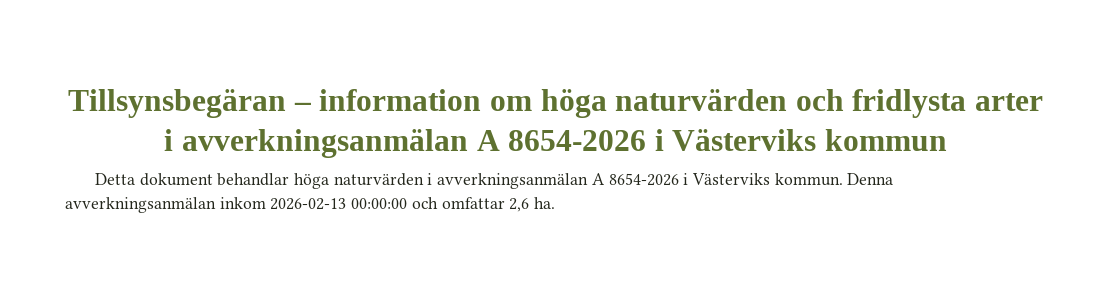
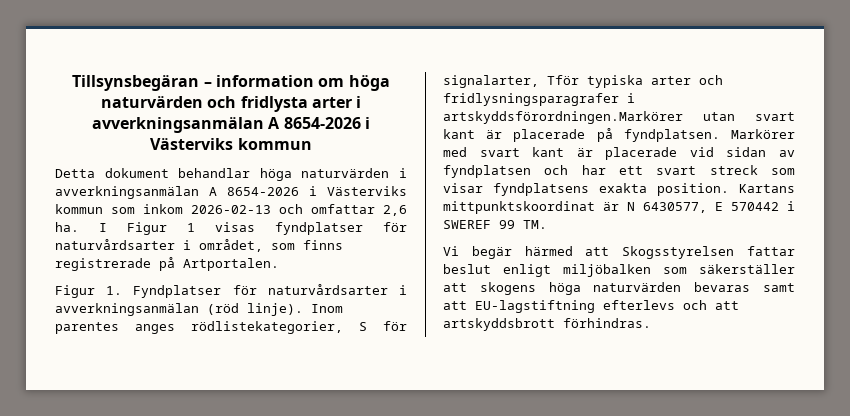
[774,173,894,186] [65,197,216,213] kommun. Denna avverkningsanmälan -> [55,204,135,214] kommun som
[351,198,408,209] 00:00:00 -> (271, 209) none
(556, 203) none -> [99,222,407,235] [55,239,343,252] [55,257,279,271] [55,284,407,298] [55,303,343,316] [55,321,407,334] [443,75,723,88] [443,93,635,106] [443,111,795,124] [443,128,795,142] [443,147,795,160] [443,165,795,178] [443,183,795,196] [443,201,795,214] [443,220,547,229] [443,246,795,259] [443,264,795,277] [443,282,795,295] [443,300,739,313] [443,318,651,331] I Figur 1 visas fyndplatser för naturvårdsarter i området, som finns registrerade på Artportalen. // Figur 1. Fyndplatser för naturvårdsarter i avverkningsanmälan (röd linje). Inom parentes anges rödlistekategorier, S för signalarter, Tför typiska arter och fridlysningsparagrafer i artskyddsförordningen.Markörer utan svart kant är placerade på fyndplatsen. Markörer med svart kant är placerade vid sidan av fyndplatsen och har ett svart streck som visar fyndplatsens exakta position. Kartans mittpunktskoordinat är N 6430577, E 570442 i SWEREF 99 TM. // Vi begär härmed att Skogsstyrelsen fattar beslut enligt miljöbalken som säkerställer att skogens höga naturvärden bevaras samt att EU-lagstiftning efterlevs och att artskyddsbrott förhindras.

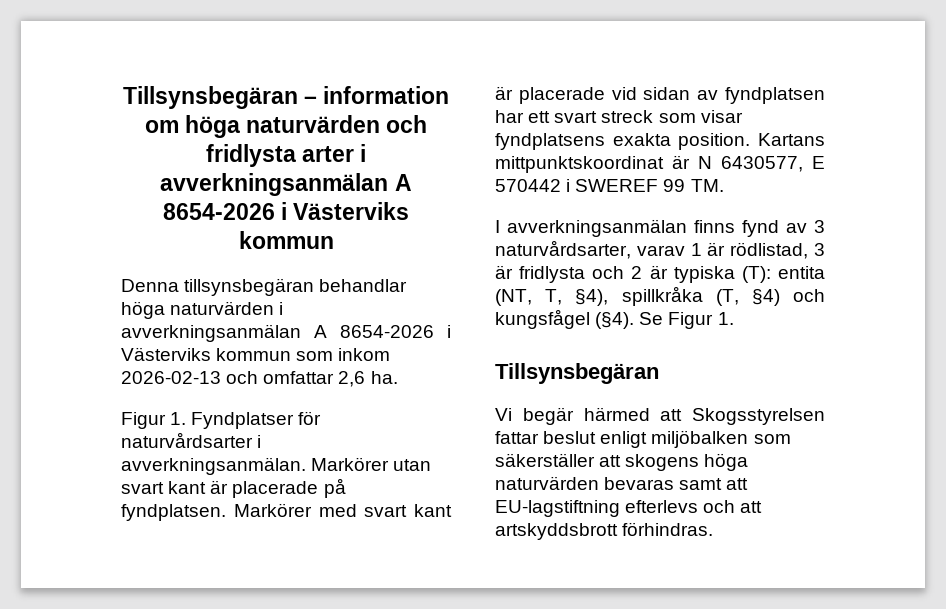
[55,168,169,178] Detta dokument -> [121,278,315,296] Denna tillsynsbegäran
[99,222,407,235] [55,239,343,252] [55,257,279,271] I Figur 1 visas fyndplatser för naturvårdsarter i området, som finns registrerade på Artportalen. -> (398, 377) none
[55,303,343,316] [55,321,407,334] [443,75,723,88] [443,93,635,106] [443,111,683,124] avverkningsanmälan (röd linje). Inom parentes anges rödlistekategorier, S för signalarter, Tför typiska arter och fridlysningsparagrafer i artskyddsförordningen.Markörer -> [121,457,390,475] avverkningsanmälan. Markörer
[544,165,569,175] och -> (825, 95) none
(547, 224) none -> [495,219,825,237] [495,240,825,259] [495,265,825,283] [495,286,825,306] [495,309,734,329] [495,363,659,384] // I avverkningsanmälan finns fynd av 3 naturvårdsarter, varav 1 är rödlistad, 3 är fridlysta och 2 är typiska (T): entita (NT, T, §4), spillkråka (T, §4) och kungsfågel (§4). Se Figur 1. // Tillsynsbegäran

